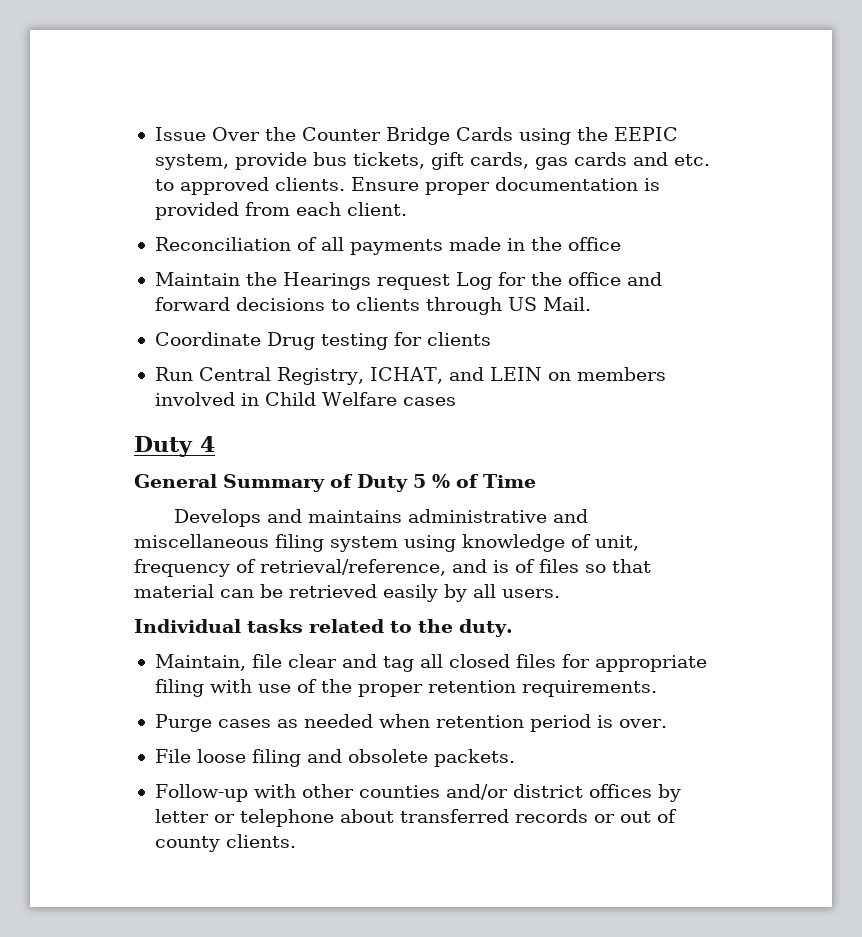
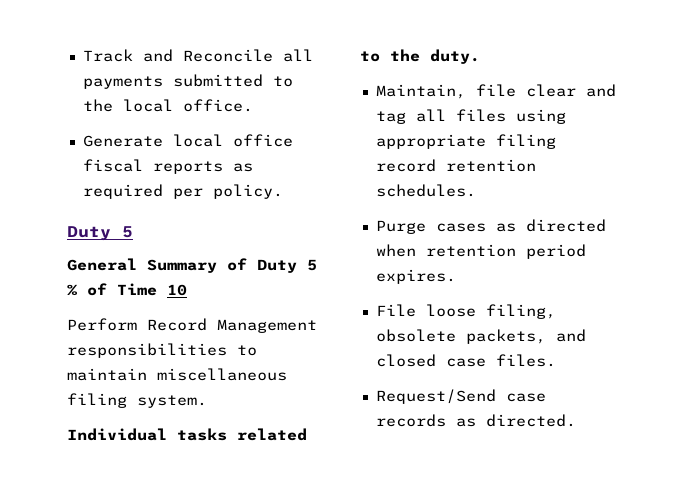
[154,127,678,145] [154,152,710,170] [154,177,660,195] [154,202,407,220] [154,237,621,255] [154,272,662,290] [154,297,591,315] [154,332,491,350] [154,367,666,385] [154,392,456,406] [134,436,215,457] Issue Over the Counter Bridge Cards using the EEPIC system, provide bus tickets, gift cards, gas cards and etc. to approved clients. Ensure proper documentation is provided from each client. // Reconciliation of all payments made in the office // Maintain the Hearings request Log for the office and forward decisions to clients through US Mail. // Coordinate Drug testing for clients // Run Central Registry, ICHAT, and LEIN on members involved in Child Welfare cases // Duty 4 -> [82,49,313,62] [82,74,293,89] [82,99,253,112] [82,134,293,147] [82,159,253,174] [82,184,283,199] [67,226,133,241] Track and Reconcile all payments submitted to the local office. // Generate local office fiscal reports as required per policy. // Duty 5
[174,509,589,527] [134,534,639,552] [134,559,651,577] [134,584,560,602] // Develops and maintains administrative and miscellaneous filing system using knowledge of unit, frequency of retrieval/reference, and is of files so that material can be retrieved easily by all users. -> [167,284,187,296] [67,318,317,333] [67,343,257,358] [67,368,287,381] [67,393,207,408] 10 // Perform Record Management responsibilities to maintain miscellaneous filing system.
[448,654,707,672] [154,679,657,697] closed files for appropriate filing with use of the proper retention requirements. -> [455,109,566,124] [375,134,556,149] [375,159,536,172] [375,184,476,197] files using appropriate filing record retention schedules.
[303,714,373,728] needed -> [525,219,606,232] directed
[596,715,667,728] is over. -> [375,269,456,284] expires.
[251,749,515,767] [154,784,681,802] [154,809,677,827] [154,834,296,852] filing and obsolete packets. // Follow-up with other counties and/or district offices by letter or telephone about transferred records or out of county clients. -> [485,304,556,319] [375,329,586,344] [375,354,556,367] [375,389,546,404] [375,414,576,427] filing, obsolete packets, and closed case files. // Request/Send case records as directed.

